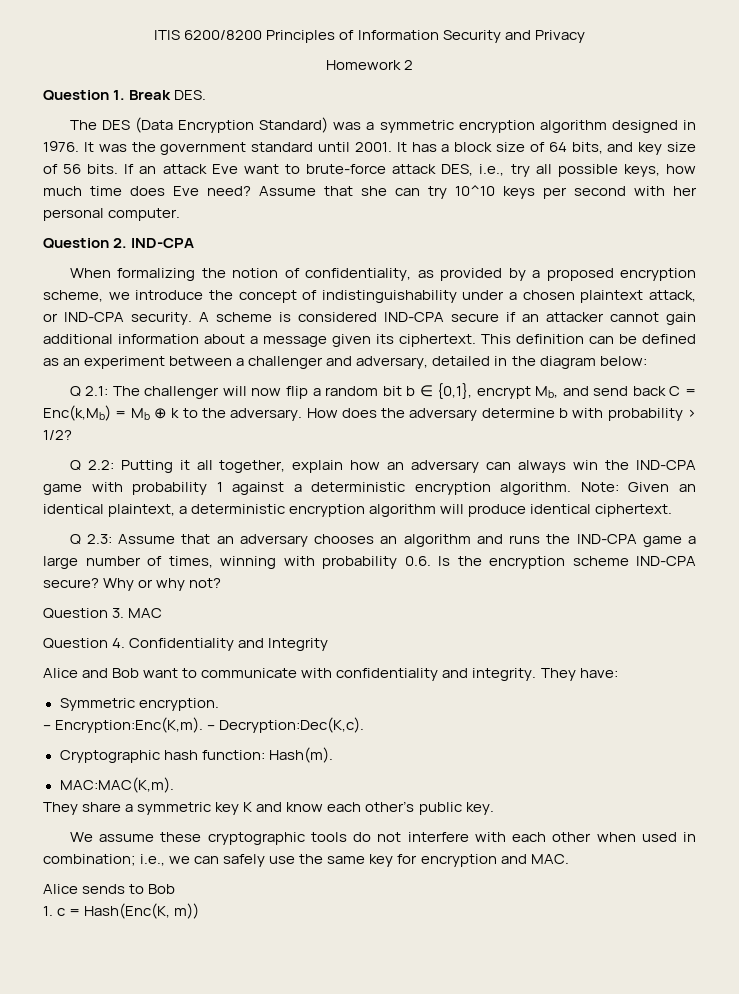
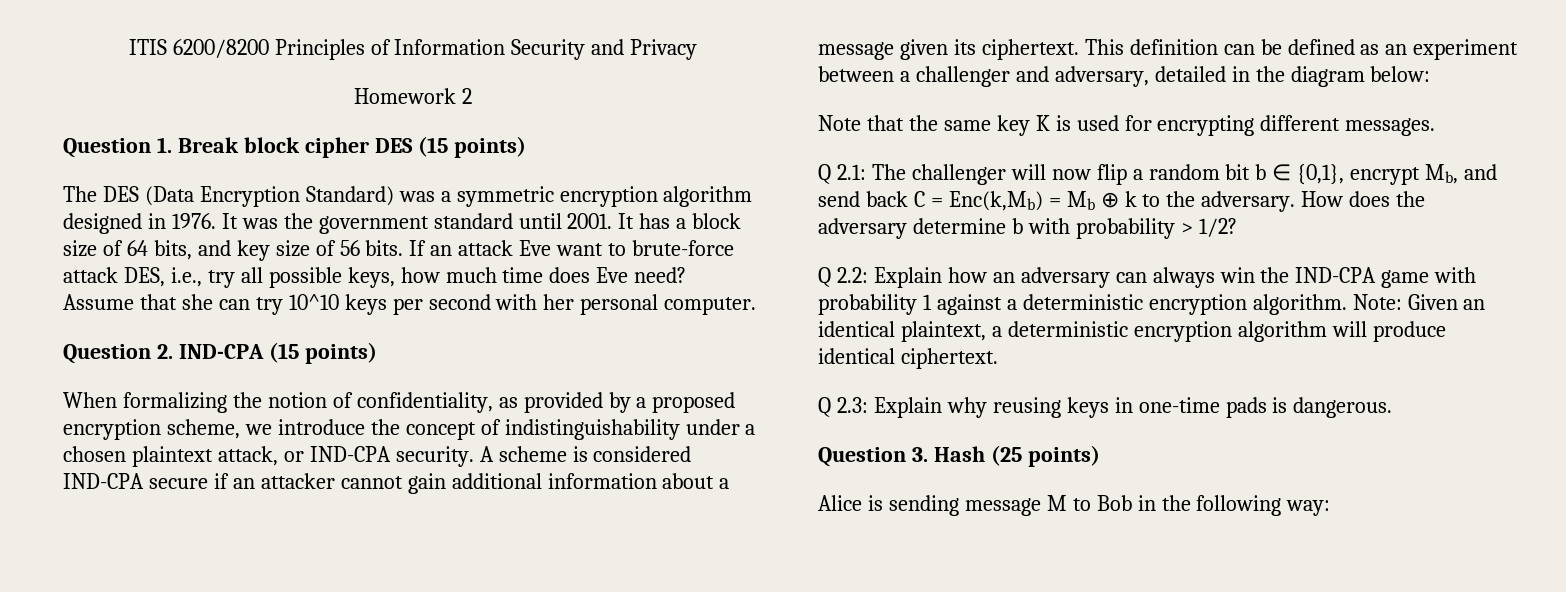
[174,90,207,100] DES. -> [243,136,526,158] block cipher DES (15 points)
(195, 243) none -> [268,342,377,364] (15 points)
(647, 361) none -> [818,115,1436,136] // Note that the same key K is used for encrypting different messages.
[120,460,344,473] Putting it all together, explain -> [873,267,942,288] Explain
[118,534,697,547] [43,556,696,569] [43,578,222,591] [43,608,163,619] [43,638,329,651] [43,668,618,681] [59,698,219,711] [43,717,365,733] [59,747,333,763] [59,777,174,793] [43,801,494,815] [69,832,697,845] [43,854,569,867] [43,884,176,894] [43,903,200,919] Assume that an adversary chooses an algorithm and runs the IND-CPA game a large number of times, winning with probability 0.6. Is the encryption scheme IND-CPA secure? Why or why not? // Question 3. MAC // Question 4. Confidentiality and Integrity // Alice and Bob want to communicate with confidentiality and integrity. They have: // Symmetric encryption. // – Encryption:Enc(K,m). – Decryption:Dec(K,c). // Cryptographic hash function: Hash(m). // MAC:MAC(K,m). // They share a symmetric key K and know each other’s public key. // We assume these cryptographic tools do not interfere with each other when used in combination; i.e., we can safely use the same key for encryption and MAC. // Alice sends to Bob // 1. c = Hash(Enc(K, m)) -> [873,397,1393,418] [818,445,1100,467] [818,495,1331,516] Explain why reusing keys in one-time pads is dangerous. // Question 3. Hash (25 points) // Alice is sending message M to Bob in the following way:

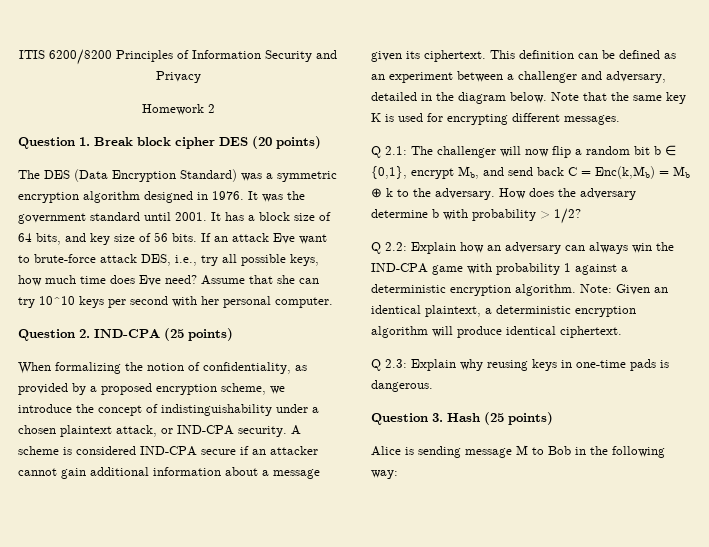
[417,136,448,157] (15 -> [252,136,272,149] (20
[268,342,299,363] (15 -> [164,328,184,341] (25
[1370,66,1431,82] below: // -> [510,92,547,103] below.

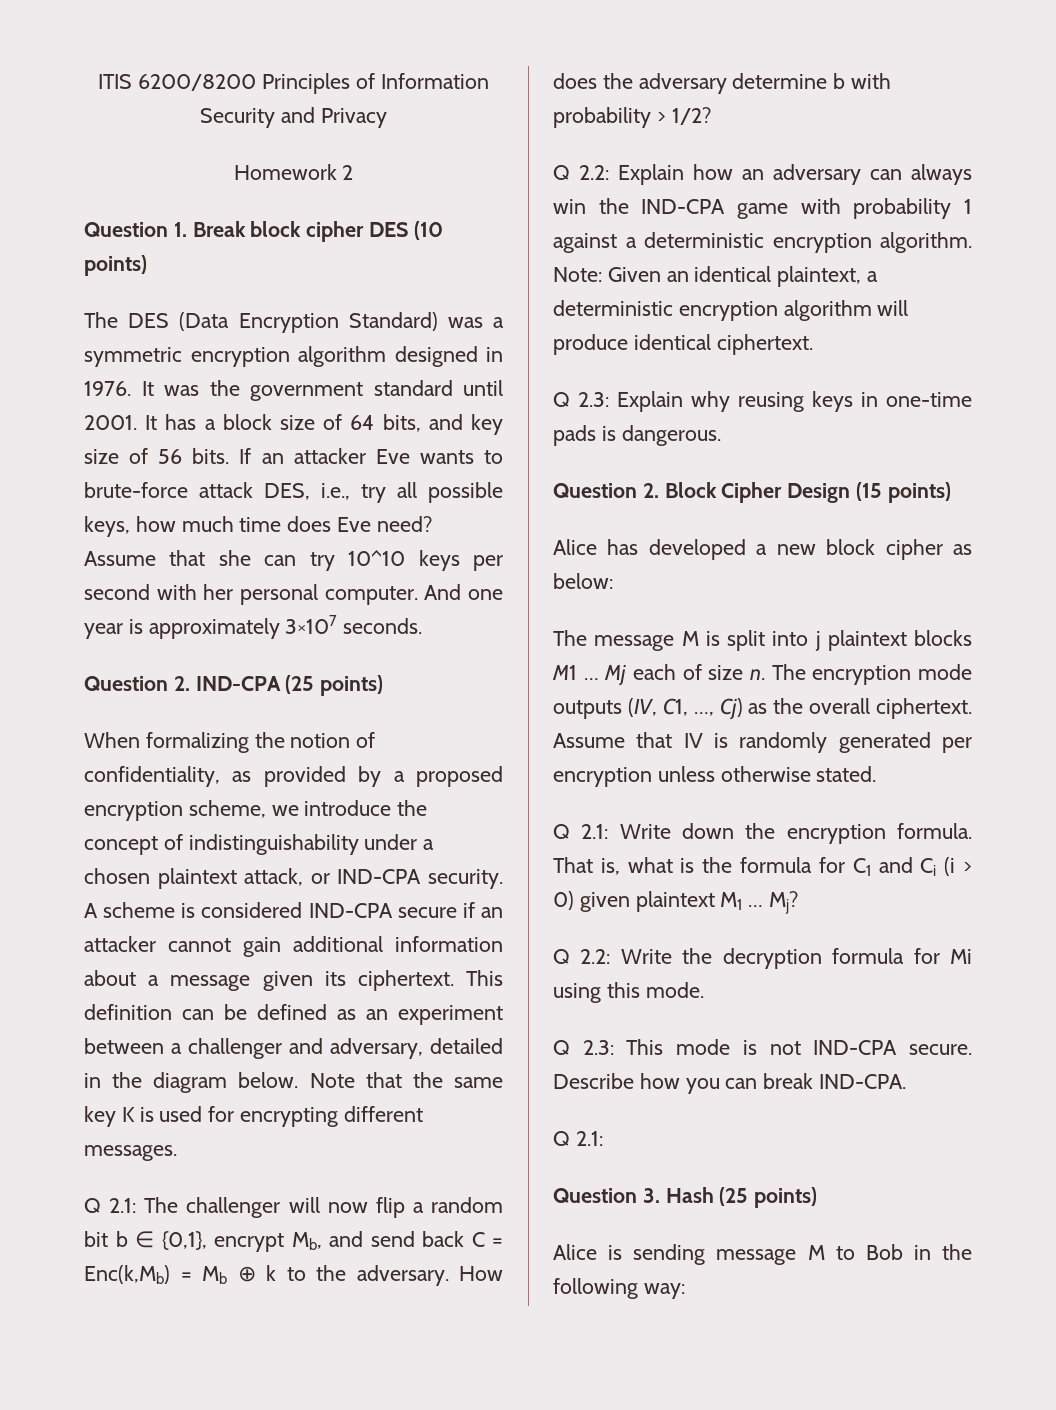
[252,136,272,149] (20 -> [413,221,443,240] (10
[232,233,327,244] attack Eve want -> [293,448,474,464] attacker Eve wants
(333, 302) none -> [424,584,503,600] [84,615,423,639] And one year is approximately 3×107 seconds.
(433, 386) none -> [553,482,951,503] [553,539,972,560] [553,573,613,589] [553,630,972,651] [552,664,972,686] [553,698,972,720] [553,732,972,753] [553,766,877,787] [553,823,972,844] [553,857,972,876] [553,891,799,914] [553,948,972,969] [553,982,704,1003] [553,1039,972,1055] [553,1073,907,1094] [553,1131,603,1146] // Question 2. Block Cipher Design (15 points) // Alice has developed a new block cipher as below: // The message M is split into j plaintext blocks M1 … Mj each of size n. The encryption mode outputs (IV, C1, …, Cj) as the overall ciphertext. Assume that IV is randomly generated per encryption unless otherwise stated. // Q 2.1: Write down the encryption formula. That is, what is the formula for C1 and Ci (i > 0) given plaintext M1 … Mj? // Q 2.2: Write the decryption formula for Mi using this mode. // Q 2.3: This mode is not IND-CPA secure. Describe how you can break IND-CPA. // Q 2.1:

